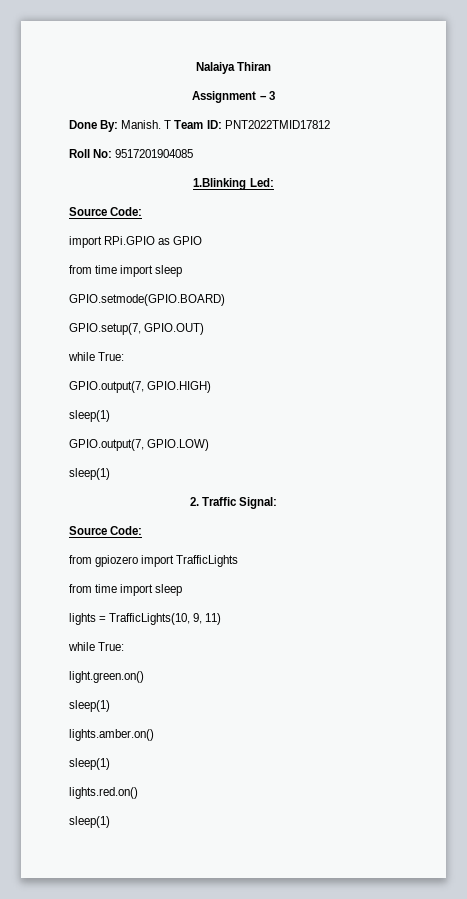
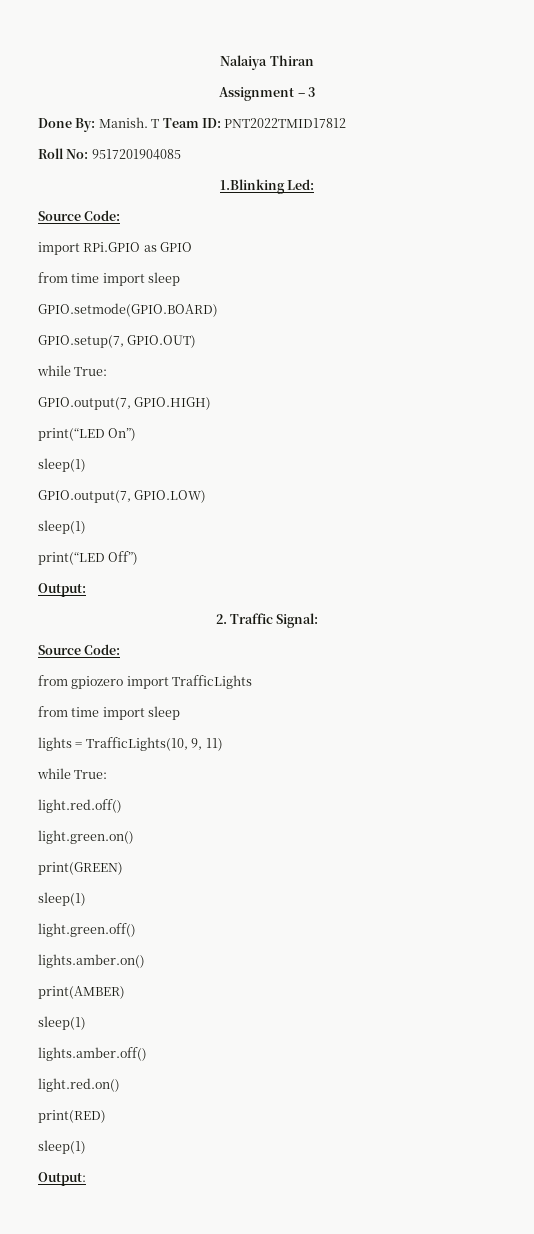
(212, 387) none -> [38,428,137,441] // print(“LED On”)
(110, 474) none -> [38,551,139,565] [38,583,86,597] // print(“LED Off”) // Output:
(125, 646) none -> [38,799,122,813] // light.red.off()
[69,700,110,712] // sleep(1) -> [38,862,123,875] [38,892,86,906] [38,923,136,937] // print(GREEN) // sleep(1) // light.green.off()
[69,758,110,770] [69,787,138,799] [69,816,110,828] // sleep(1) // lights.red.on() // sleep(1) -> [38,986,125,999] [38,1016,86,1030] [38,1047,147,1061] [38,1078,120,1092] [38,1110,106,1123] [38,1140,86,1154] [38,1172,86,1186] // print(AMBER) // sleep(1) // lights.amber.off() // light.red.on() // print(RED) // sleep(1) // Output:

